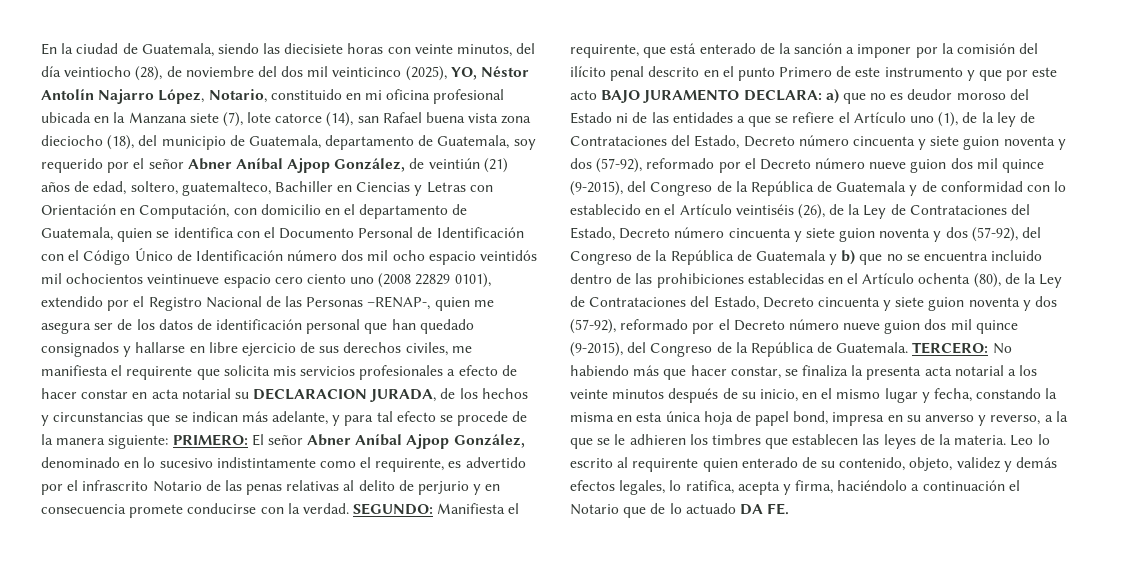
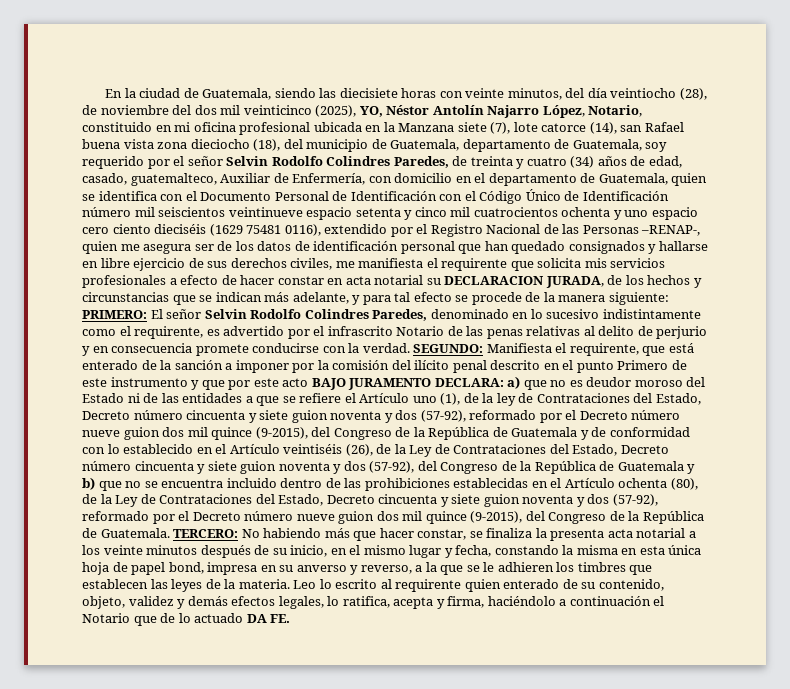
[187,158,508,173] [41,181,493,196] [41,204,230,219] Abner Aníbal Ajpop González, de veintiún (21) años de edad, soltero, guatemalteco, Bachiller en Ciencias y Letras con Orientación en Computación, -> [226,156,682,169] [82,173,366,186] Selvin Rodolfo Colindres Paredes, de treinta y cuatro (34) años de edad, casado, guatemalteco, Auxiliar de Enfermería,
[341,250,538,265] [41,273,491,288] dos mil ocho espacio veintidós mil ochocientos veintinueve espacio cero ciento uno (2008 22829 0101), -> [134,207,698,220] [82,224,321,236] mil seiscientos veintinueve espacio setenta y cinco mil cuatrocientos ochenta y uno espacio cero ciento dieciséis (1629 75481 0116),
[307,434,525,449] Abner Aníbal Ajpop González, -> [204,309,428,321] Selvin Rodolfo Colindres Paredes,

